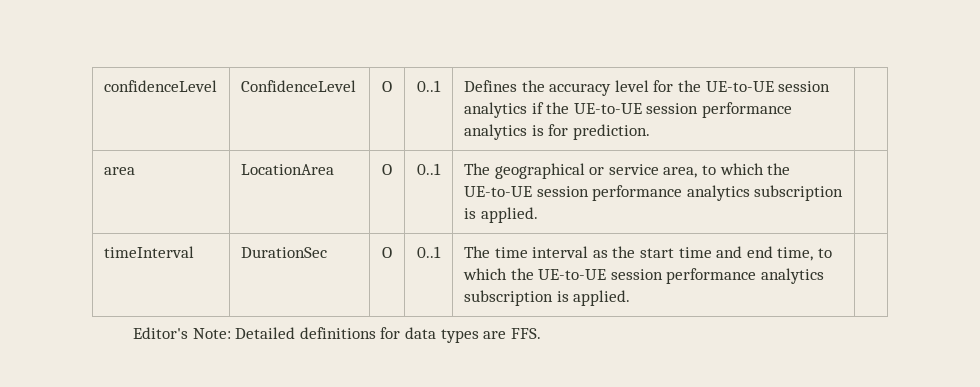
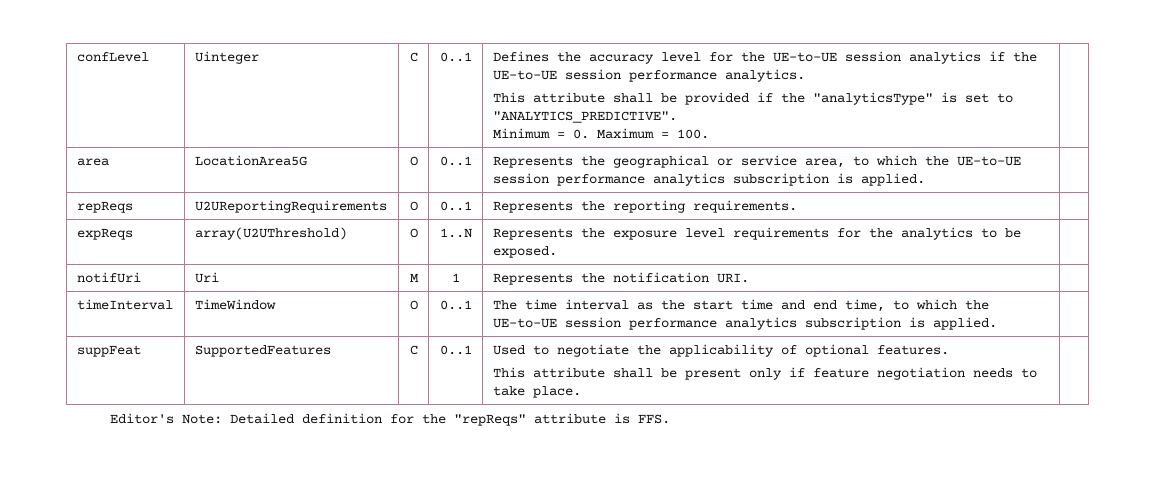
[103,80,217,92] [240,80,356,92] [382,81,392,92] confidenceLevel | ConfidenceLevel | O -> [76,52,149,62] [194,51,259,64] [409,52,418,62] confLevel | Uinteger | C
[463,124,650,140] analytics is for prediction. -> [724,69,805,82] [492,92,1013,105] [492,111,677,123] [492,128,709,139] analytics. // This attribute shall be provided if the "analyticsType" is set to "ANALYTICS_PREDICTIVE". // Minimum = 0. Maximum = 100.
[240,164,334,175] [382,164,392,175] [417,163,441,175] [463,163,490,175] LocationArea | O | 0..1 | The -> [194,155,307,166] [409,156,418,166] [439,156,472,166] [492,156,605,168] LocationArea5G | O | 0..1 | Represents the
(538, 215) none -> [76,201,133,213] [194,200,387,213] [409,201,418,211] [439,201,472,211] [492,200,797,213] [76,228,133,240] [194,227,347,240] [409,228,418,238] [439,228,472,238] [492,227,1021,240] [492,246,557,258] [76,272,141,283] [194,272,219,283] [409,273,419,282] [451,273,460,282] [492,272,749,285] // repReqs | U2UReportingRequirements | O | 0..1 | Represents the reporting requirements. | // expReqs | array(U2UThreshold) | O | 1..N | Represents the exposure level requirements for the analytics to be exposed. | // notifUri | Uri | M | 1 | Represents the notification URI. |
[240,247,327,258] DurationSec -> [194,299,276,310] TimeWindow
[133,327,507,343] // Editor's Note: Detailed definitions for data types are -> [76,345,141,357] [194,345,331,357] [409,345,418,355] [439,345,472,355] [492,344,949,357] [492,367,1037,380] [492,386,581,398] [109,413,630,426] // suppFeat | SupportedFeatures | C | 0..1 | Used to negotiate the applicability of optional features. // This attribute shall be present only if feature negotiation needs to take place. | // Editor's Note: Detailed definition for the "repReqs" attribute is

